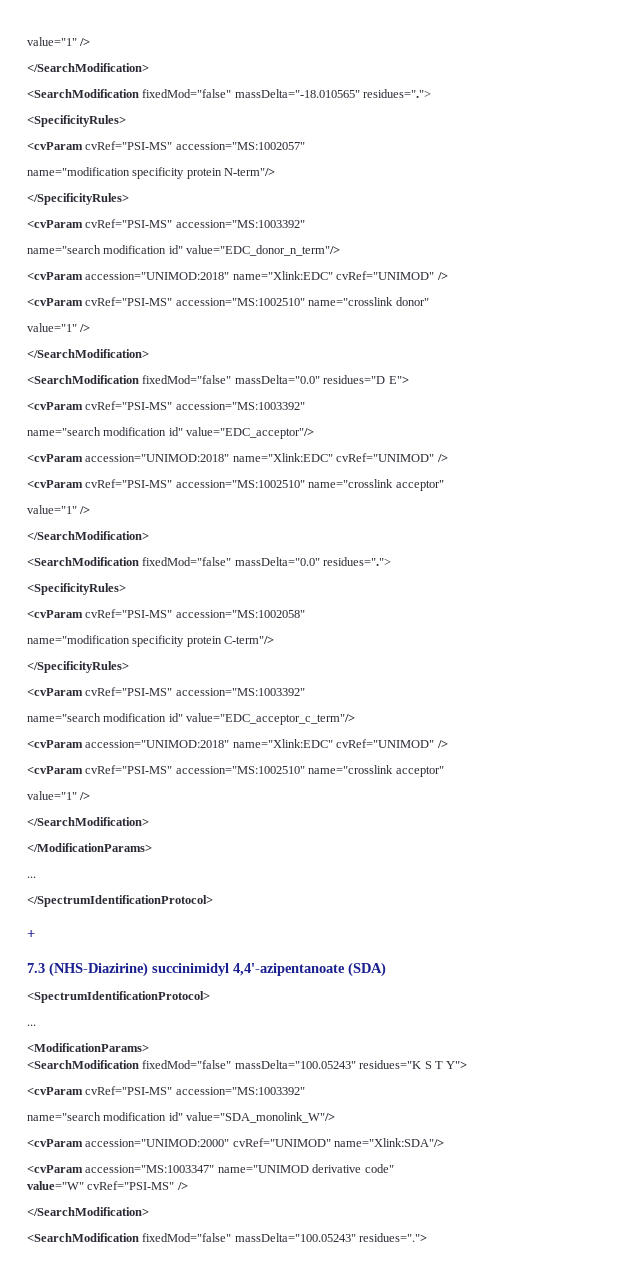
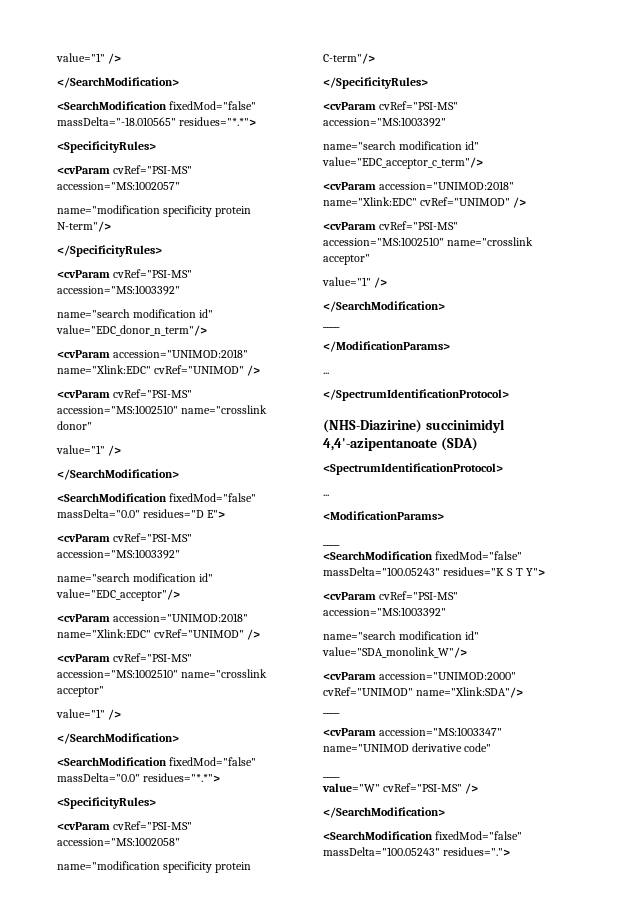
[363,89,432,98] residues="."> -> [179,117,257,126] residues="*.*">
[323,557,392,566] residues="."> -> [143,773,221,782] residues="*.*">
(149, 821) none -> [323,326,340,328] // ____
[27,930,35,938] [27,963,45,973] + // 7.3 -> (509, 395) none
(149, 1047) none -> [323,544,340,546] // ____
(445, 1142) none -> [323,712,340,714] // ____
(394, 1168) none -> [323,776,340,778] // ____

